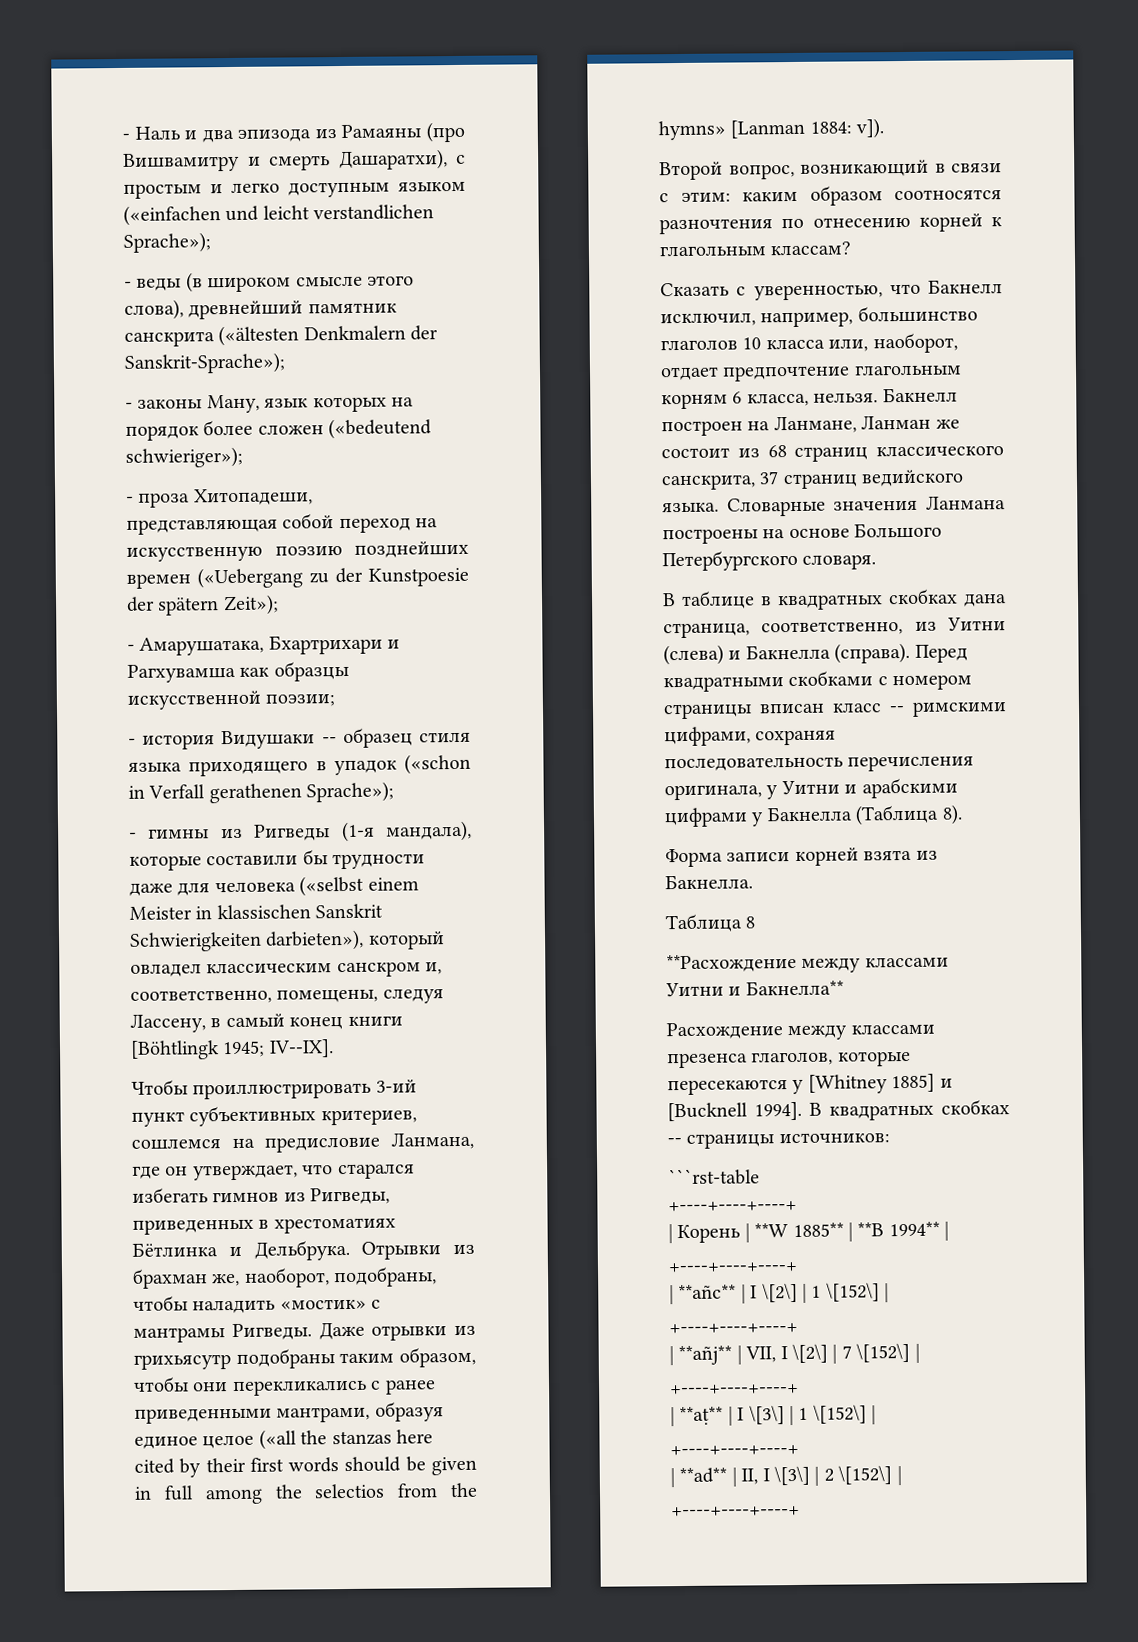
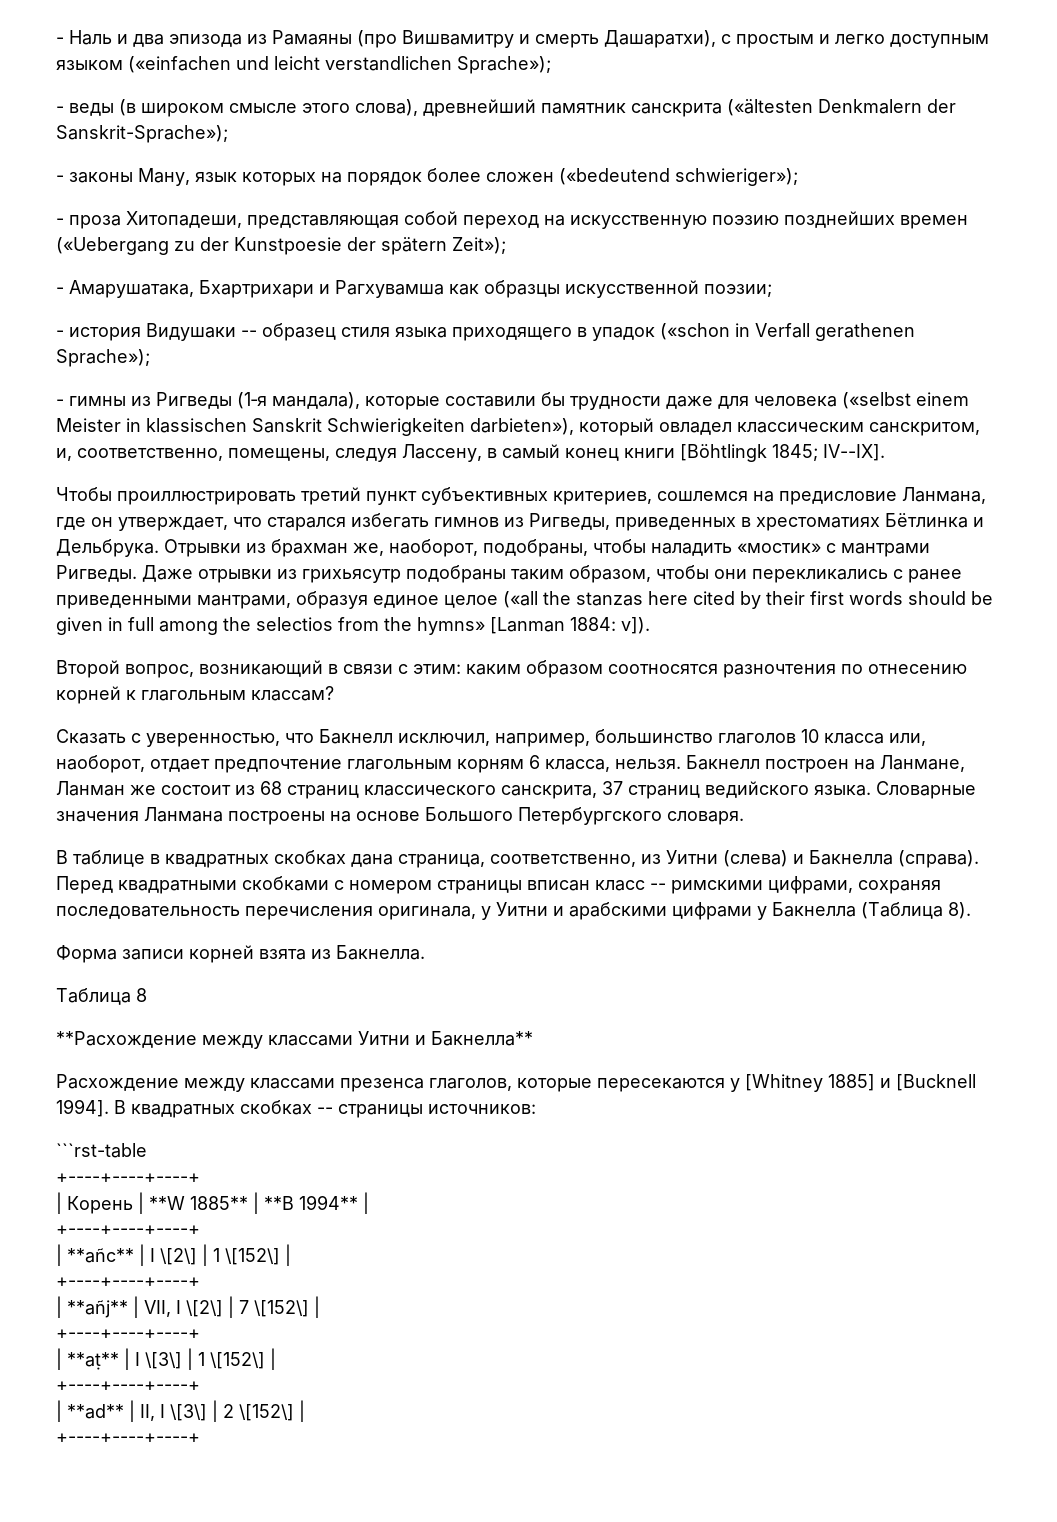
[336,961,421,978] санскром -> [869,422,980,436] санскритом,
[222,1040,266,1058] 1945; -> [772,444,818,461] 1845;
[375,1079,417,1093] 3‑ий -> [301,487,361,505] третий
[133,1327,225,1343] мантрамы -> [841,543,930,557] мантрами

